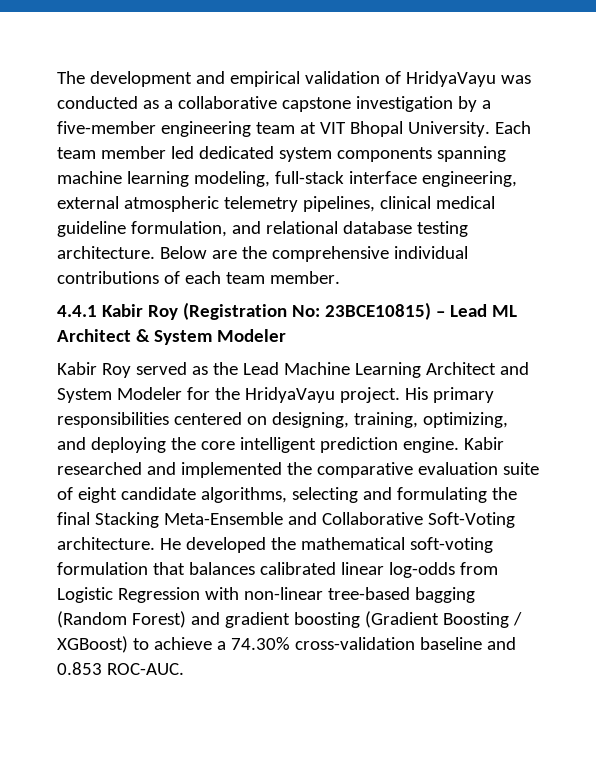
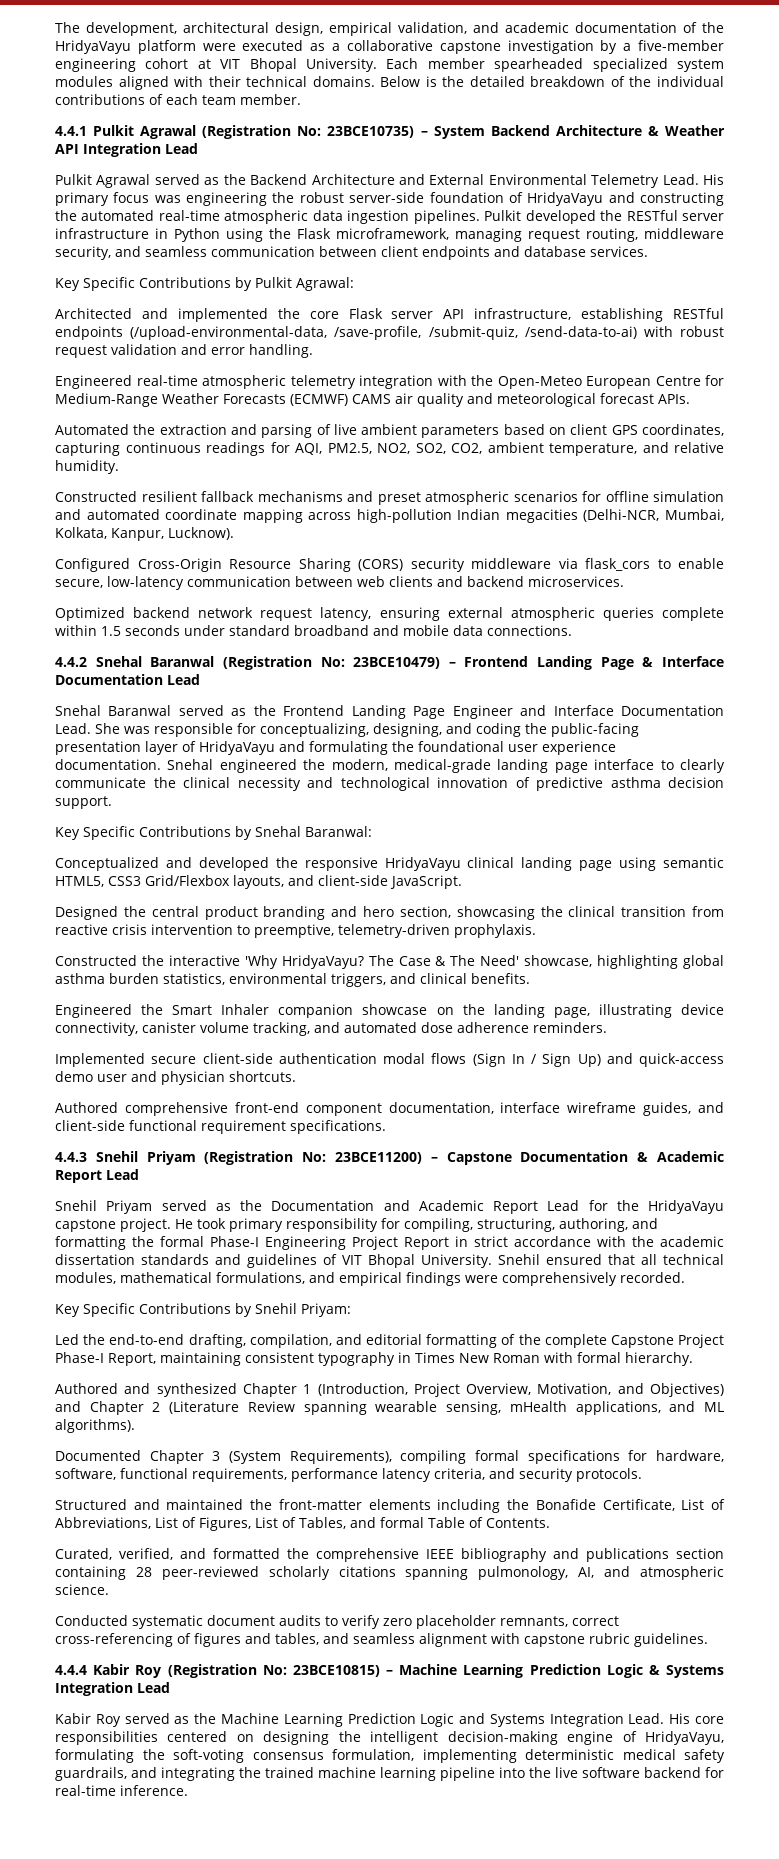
[57,71,531,87] [57,96,138,109] The development and empirical validation of HridyaVayu was conducted -> [55,22,724,36] [55,40,304,54] The development, architectural design, empirical validation, and academic documentation of the HridyaVayu platform were executed
[255,122,295,134] team -> [145,58,189,69] cohort
[57,146,506,162] [57,171,517,187] [57,196,495,212] [57,221,468,237] [57,246,389,262] team member led dedicated system components spanning machine learning modeling, full-stack interface engineering, external atmospheric telemetry pipelines, clinical medical guideline formulation, and relational database testing architecture. Below are the comprehensive -> [427,58,724,72] [55,76,652,90] member spearheaded specialized system modules aligned with their technical domains. Below is the detailed breakdown of the
(97, 311) none -> [93,125,725,139] [55,143,198,157] [55,174,724,188] [55,192,725,206] [55,210,724,224] [55,228,724,242] [55,246,648,260] [55,277,354,291] [55,308,724,322] [55,326,724,340] [55,344,313,358] [55,375,724,389] [55,393,690,407] [55,424,724,438] [55,442,724,456] [55,460,119,474] [55,491,724,505] [55,509,724,523] [55,527,234,541] [55,558,724,572] [55,576,624,590] [55,607,724,621] [55,625,572,636] [55,656,724,670] [55,674,200,685] [55,705,724,719] [55,723,639,737] [55,741,616,755] [55,759,725,773] [55,777,724,791] [55,796,112,809] [55,826,372,840] [55,857,724,871] [55,875,462,889] [55,906,724,920] [55,924,536,938] [55,955,724,969] [55,973,530,987] [55,1004,724,1018] [55,1022,607,1036] [55,1053,724,1067] [55,1071,296,1085] [55,1102,724,1116] [55,1120,386,1134] [55,1151,724,1165] [55,1169,139,1183] [55,1200,724,1214] [55,1218,658,1232] [55,1236,724,1250] [55,1254,724,1268] [55,1272,685,1286] [55,1303,351,1317] [55,1334,724,1348] [55,1352,693,1366] [55,1383,724,1397] [55,1401,725,1415] [55,1419,135,1433] [55,1450,724,1464] [55,1468,642,1482] [55,1499,726,1513] [55,1517,550,1531] [55,1548,724,1562] [55,1566,725,1580] [55,1584,109,1595] [55,1615,619,1629] [55,1633,708,1647] [55,1665,87,1675] Pulkit Agrawal (Registration No: 23BCE10735) – System Backend Architecture & Weather API Integration Lead // Pulkit Agrawal served as the Backend Architecture and External Environmental Telemetry Lead. His primary focus was engineering the robust server-side foundation of HridyaVayu and constructing the automated real-time atmospheric data ingestion pipelines. Pulkit developed the RESTful server infrastructure in Python using the Flask microframework, managing request routing, middleware security, and seamless communication between client endpoints and database services. // Key Specific Contributions by Pulkit Agrawal: // Architected and implemented the core Flask server API infrastructure, establishing RESTful endpoints (/upload-environmental-data, /save-profile, /submit-quiz, /send-data-to-ai) with robust request validation and error handling. // Engineered real-time atmospheric telemetry integration with the Open-Meteo European Centre for Medium-Range Weather Forecasts (ECMWF) CAMS air quality and meteorological forecast APIs. // Automated the extraction and parsing of live ambient parameters based on client GPS coordinates, capturing continuous readings for AQI, PM2.5, NO2, SO2, CO2, ambient temperature, and relative humidity. // Constructed resilient fallback mechanisms and preset atmospheric scenarios for offline simulation and automated coordinate mapping across high-pollution Indian megacities (Delhi-NCR, Mumbai, Kolkata, Kanpur, Lucknow). // Configured Cross-Origin Resource Sharing (CORS) security middleware via flask_cors to enable secure, low-latency communication between web clients and backend microservices. // Optimized backend network request latency, ensuring external atmospheric queries complete within 1.5 seconds under standard broadband and mobile data connections. // 4.4.2 Snehal Baranwal (Registration No: 23BCE10479) – Frontend Landing Page & Interface Documentation Lead // Snehal Baranwal served as the Frontend Landing Page Engineer and Interface Documentation Lead. She was responsible for conceptualizing, designing, and coding the public-facing presentation layer of HridyaVayu and formulating the foundational user experience documentation. Snehal engineered the modern, medical-grade landing page interface to clearly communicate the clinical necessity and technological innovation of predictive asthma decision support. // Key Specific Contributions by Snehal Baranwal: // Conceptualized and developed the responsive HridyaVayu clinical landing page using semantic HTML5, CSS3 Grid/Flexbox layouts, and client-side JavaScript. // Designed the central product branding and hero section, showcasing the clinical transition from reactive crisis intervention to preemptive, telemetry-driven prophylaxis. // Constructed the interactive 'Why HridyaVayu? The Case & The Need' showcase, highlighting global asthma burden statistics, environmental triggers, and clinical benefits. // Engineered the Smart Inhaler companion showcase on the landing page, illustrating device connectivity, canister volume tracking, and automated dose adherence reminders. // Implemented secure client-side authentication modal flows (Sign In / Sign Up) and quick-access demo user and physician shortcuts. // Authored comprehensive front-end component documentation, interface wireframe guides, and client-side functional requirement specifications. // 4.4.3 Snehil Priyam (Registration No: 23BCE11200) – Capstone Documentation & Academic Report Lead // Snehil Priyam served as the Documentation and Academic Report Lead for the HridyaVayu capstone project. He took primary responsibility for compiling, structuring, authoring, and formatting the formal Phase-I Engineering Project Report in strict accordance with the academic dissertation standards and guidelines of VIT Bhopal University. Snehil ensured that all technical modules, mathematical formulations, and empirical findings were comprehensively recorded. // Key Specific Contributions by Snehil Priyam: // Led the end-to-end drafting, compilation, and editorial formatting of the complete Capstone Project Phase-I Report, maintaining consistent typography in Times New Roman with formal hierarchy. // Authored and synthesized Chapter 1 (Introduction, Project Overview, Motivation, and Objectives) and Chapter 2 (Literature Review spanning wearable sensing, mHealth applications, and ML algorithms). // Documented Chapter 3 (System Requirements), compiling formal specifications for hardware, software, functional requirements, performance latency criteria, and security protocols. // Structured and maintained the front-matter elements including the Bonafide Certificate, List of Abbreviations, List of Figures, List of Tables, and formal Table of Contents. // Curated, verified, and formatted the comprehensive IEEE bibliography and publications section containing 28 peer-reviewed scholarly citations spanning pulmonology, AI, and atmospheric science. // Conducted systematic document audits to verify zero placeholder remnants, correct cross-referencing of figures and tables, and seamless alignment with capstone rubric guidelines. // 4.4.4
[449,304,517,317] [57,329,286,345] Lead ML Architect & System Modeler -> [399,1664,724,1678] [55,1682,170,1696] Machine Learning Prediction Logic & Systems Integration Lead
[242,362,529,378] [57,387,494,403] [57,412,508,428] [57,437,504,453] [57,462,539,478] [57,487,517,503] [57,512,515,528] [57,537,493,553] [57,562,498,578] [57,587,475,603] [57,611,522,628] [57,636,516,653] [57,662,184,675] Lead Machine Learning Architect and System Modeler for the HridyaVayu project. His primary responsibilities centered on designing, training, optimizing, and deploying the core intelligent prediction engine. Kabir researched and implemented the comparative evaluation suite of eight candidate algorithms, selecting and formulating the final Stacking Meta-Ensemble and Collaborative Soft-Voting architecture. He developed the mathematical soft-voting formulation that balances calibrated linear log-odds from Logistic Regression with non-linear tree-based bagging (Random Forest) and gradient boosting (Gradient Boosting / XGBoost) to achieve a 74.30% cross-validation baseline and 0.853 ROC-AUC. -> [220,1713,725,1727] [55,1731,725,1745] [55,1749,725,1763] [55,1767,724,1781] [55,1785,188,1796] Machine Learning Prediction Logic and Systems Integration Lead. His core responsibilities centered on designing the intelligent decision-making engine of HridyaVayu, formulating the soft-voting consensus formulation, implementing deterministic medical safety guardrails, and integrating the trained machine learning pipeline into the live software backend for real-time inference.

